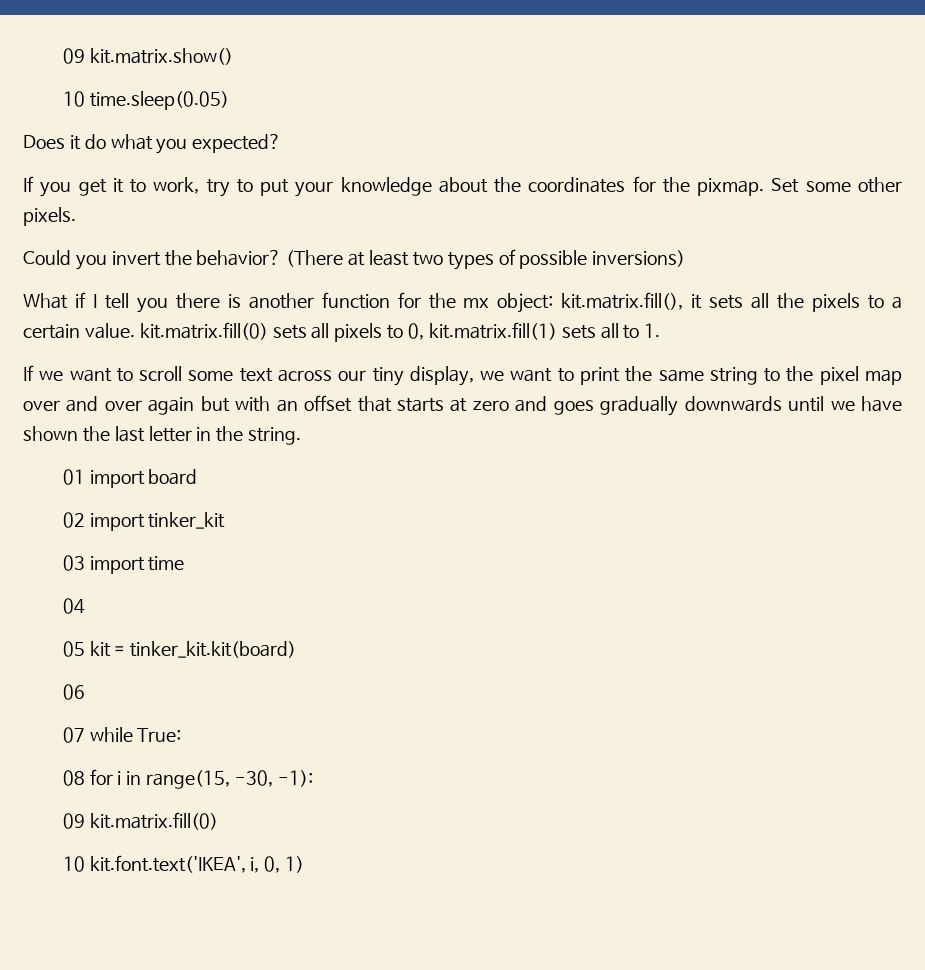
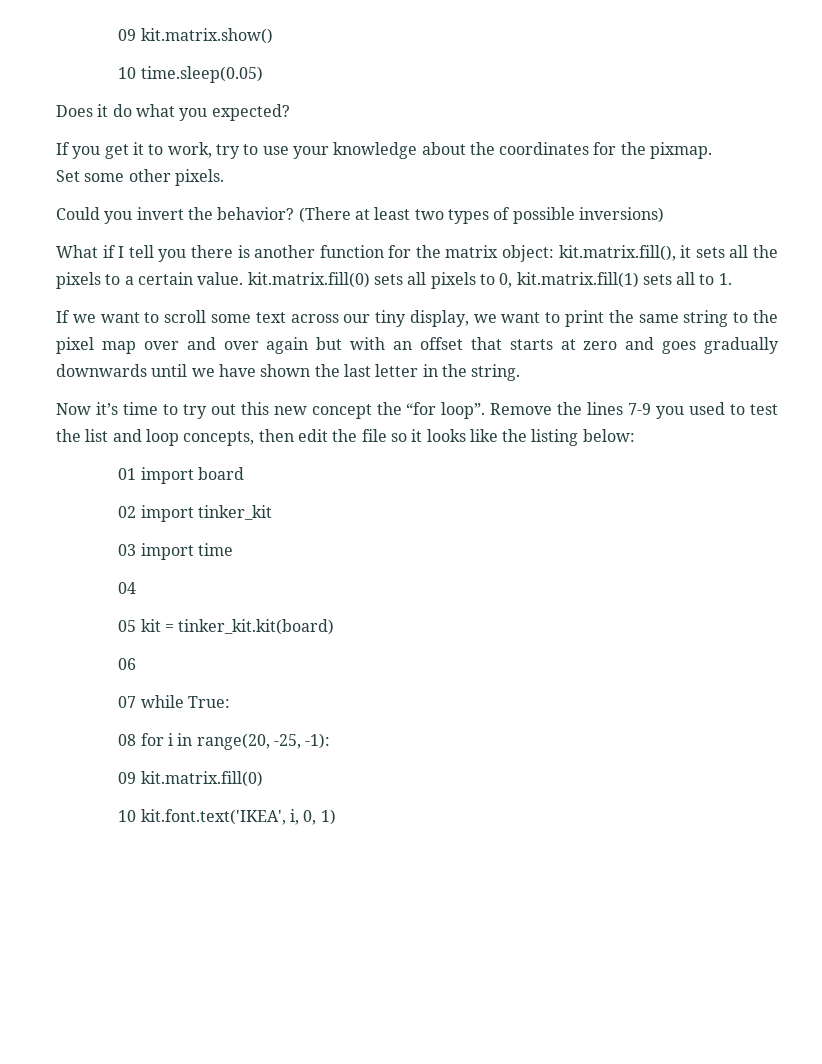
[260,179,290,196] put -> [262,146,289,155] use
(765, 187) none -> (713, 150) //
[463,298,490,308] mx -> [445,245,499,258] matrix
(302, 436) none -> [56,402,778,419] [56,429,635,446] // Now it’s time to try out this new concept the “for loop”. Remove the lines 7-9 you used to test the list and loop concepts, then edit the file so it looks like the listing below:
[146,770,273,789] range(15, -30, -> [196,733,301,750] range(20, -25,

